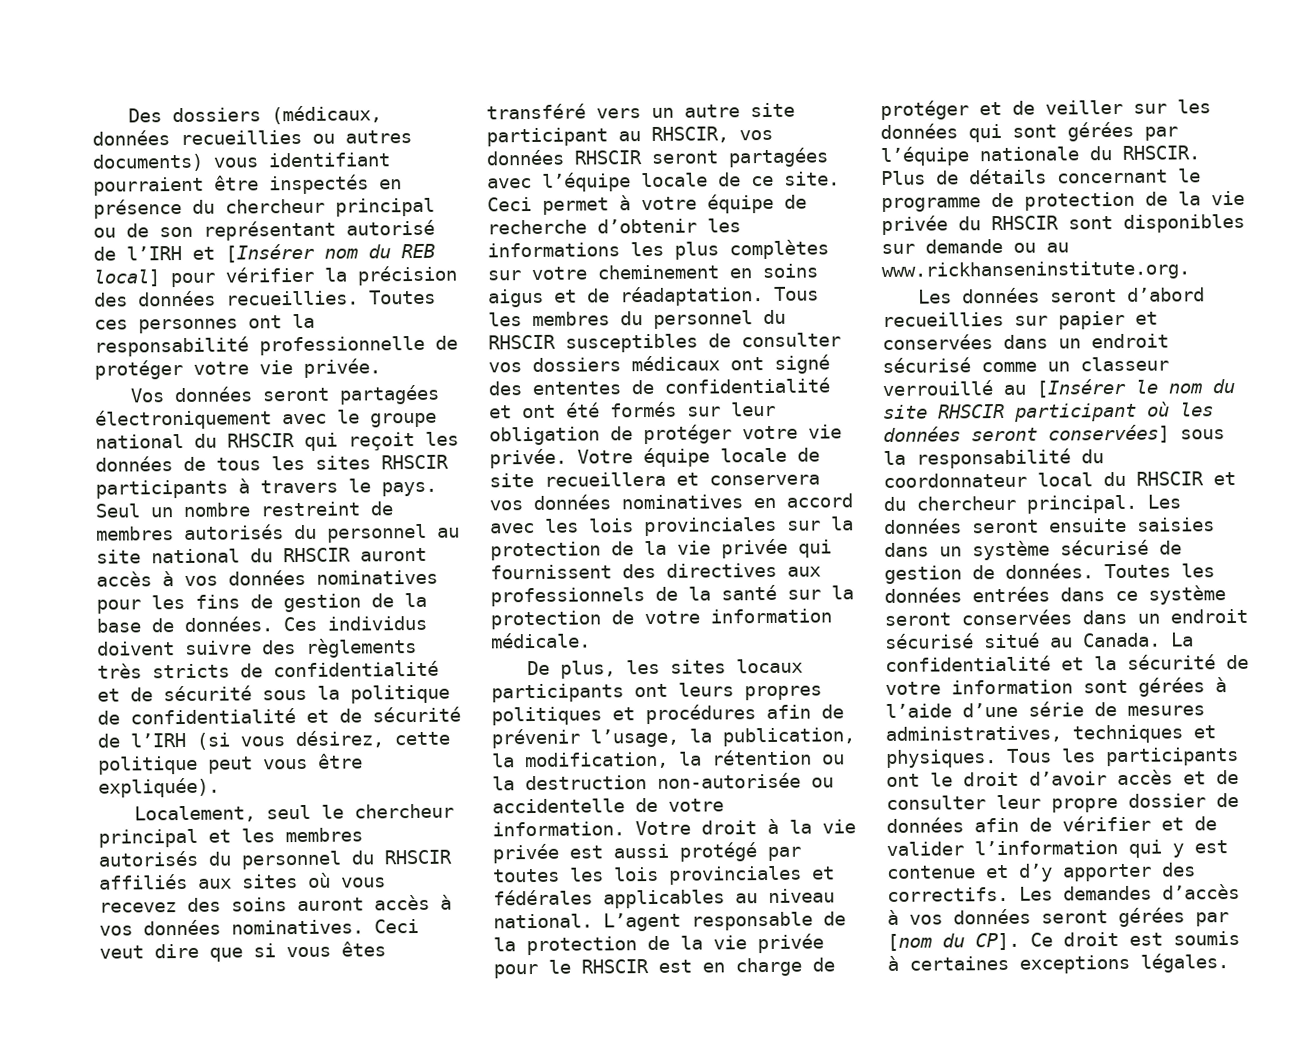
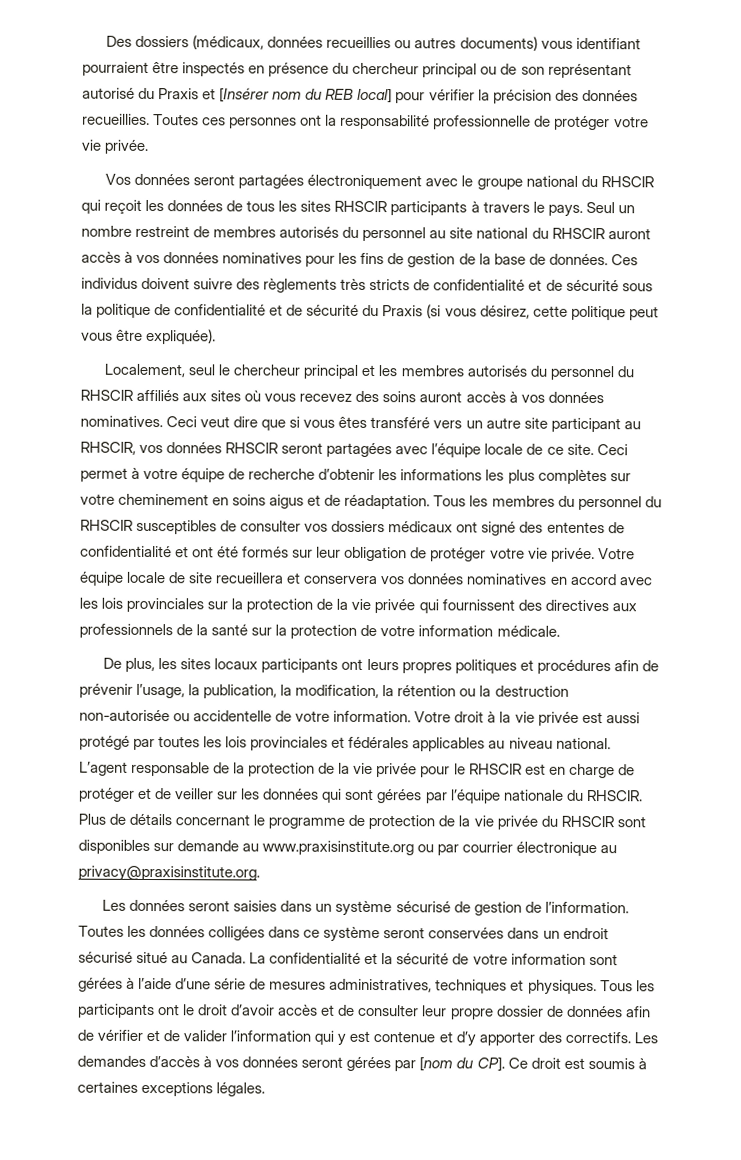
[93,246,182,261] de l’IRH -> [138,87,200,100] du Praxis
[97,732,186,748] de l’IRH -> [362,304,424,317] du Praxis
[1013,242,1069,253] [881,260,1190,282] [918,287,1206,304] [882,310,1158,330] [882,333,1169,351] [882,356,1169,374] [882,378,1235,398] [883,401,1214,422] [883,424,1225,444] [883,448,1104,469] [883,471,1236,489] [883,494,1181,514] [884,517,1127,535] ou au www.rickhanseninstitute.org. // Les données seront d’abord recueillies sur papier et conservées dans un endroit sécurisé comme un classeur verrouillé au [Insérer le nom du site RHSCIR participant où les données seront conservées] sous la responsabilité du coordonnateur local du RHSCIR et du chercheur principal. Les données seront ensuite -> [242,840,618,857] [78,865,260,882] [102,899,231,912] au www.praxisinstitute.org ou par courrier électronique au privacy@praxisinstitute.org. // Les données seront
[1005,563,1094,579] données. -> [544,901,629,914] l’information.
[972,586,1050,603] entrées -> [208,926,266,941] colligées

